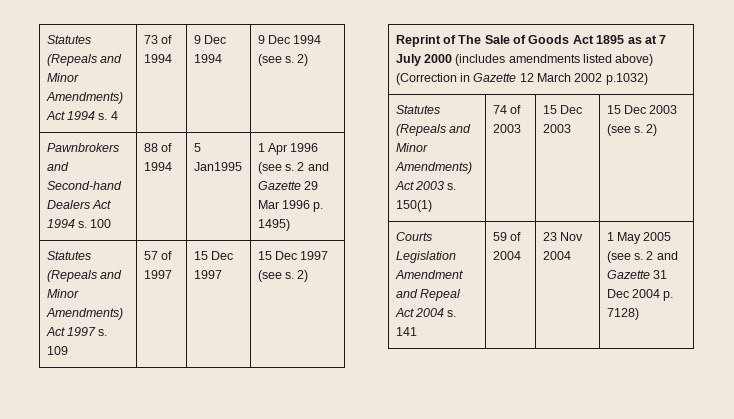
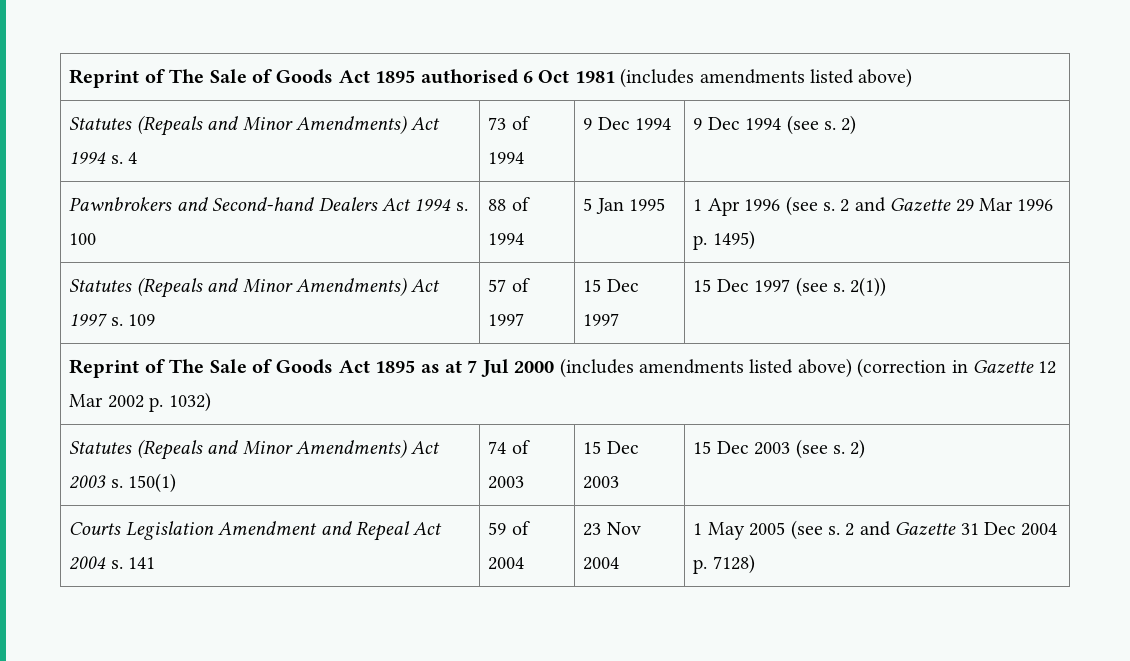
(46, 39) none -> [69,68,913,88] Reprint of The Sale of Goods Act 1895 authorised 6 Oct 1981 (includes amendments listed above) //
[193,162,242,171] Jan1995 -> [595,198,666,214] Jan 1995
[297,270,309,282] 2) -> [850,277,887,297] 2(1))
[395,54,421,66] July -> [480,359,509,377] Jul
[395,73,457,85] (Correction -> [857,358,947,378] (correction
[537,73,648,85] March 2002 p.1032) -> [69,392,211,412] Mar 2002 p. 1032)

